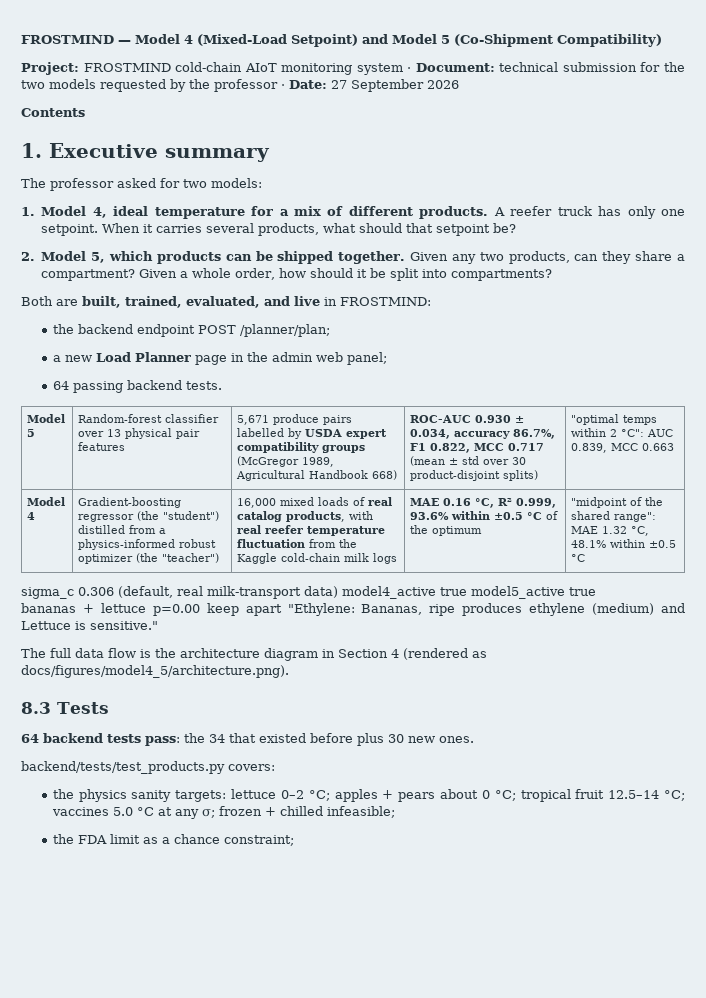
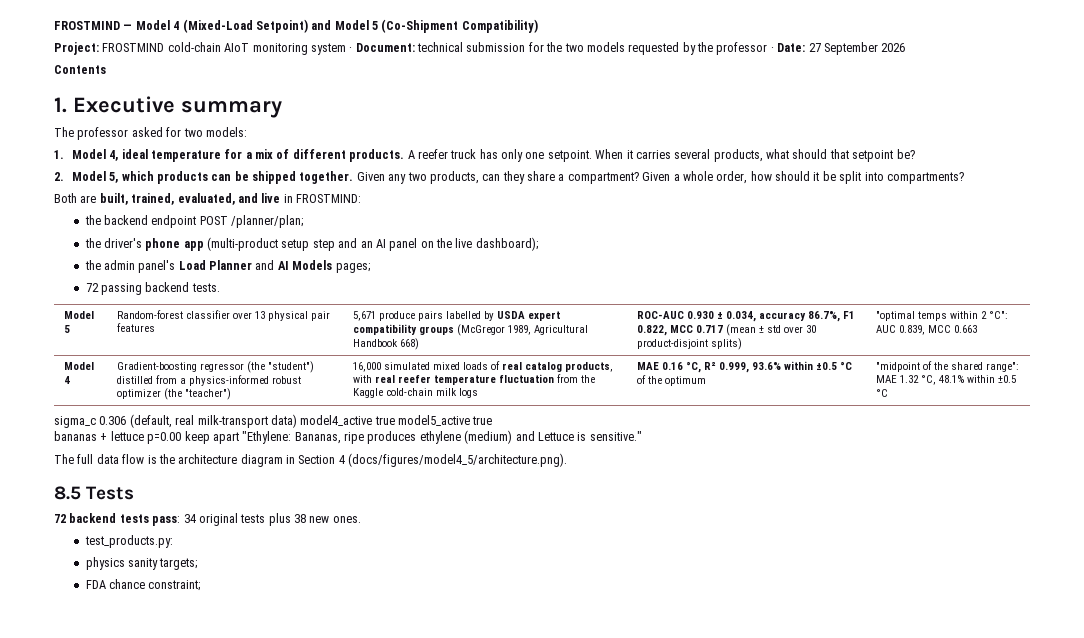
[52,352,387,365] [52,381,69,390] a new Load Planner page in the admin web panel; // 64 -> [84,237,538,251] [84,260,370,273] [85,283,99,292] the driver's phone app (multi-product setup step and an AI panel on the live dashboard); // the admin panel's Load Planner and AI Models pages; // 72
(276, 503) none -> [383,362,430,370] simulated
[403,648,487,660] [21,665,289,678] [21,702,51,714] (rendered as docs/figures/model4_5/architecture.png). // 8.3 -> [348,453,568,467] [54,486,81,500] (docs/figures/model4_5/architecture.png). // 8.5
[21,734,39,743] 64 -> [54,514,66,523] 72
[184,733,474,746] [21,761,275,774] [52,789,686,802] [51,806,395,819] [52,834,170,844] the 34 that existed before plus 30 new ones. // backend/tests/test_products.py covers: // the physics sanity targets: lettuce 0–2 °C; apples + pears about 0 °C; tropical fruit 12.5–14 °C; vaccines 5.0 °C at any σ; frozen + chilled infeasible; // the FDA limit as a -> [183,513,361,526] [84,535,173,548] [85,557,198,570] [85,580,106,589] 34 original tests plus 38 new ones. // test_products.py: // physics sanity targets; // FDA

